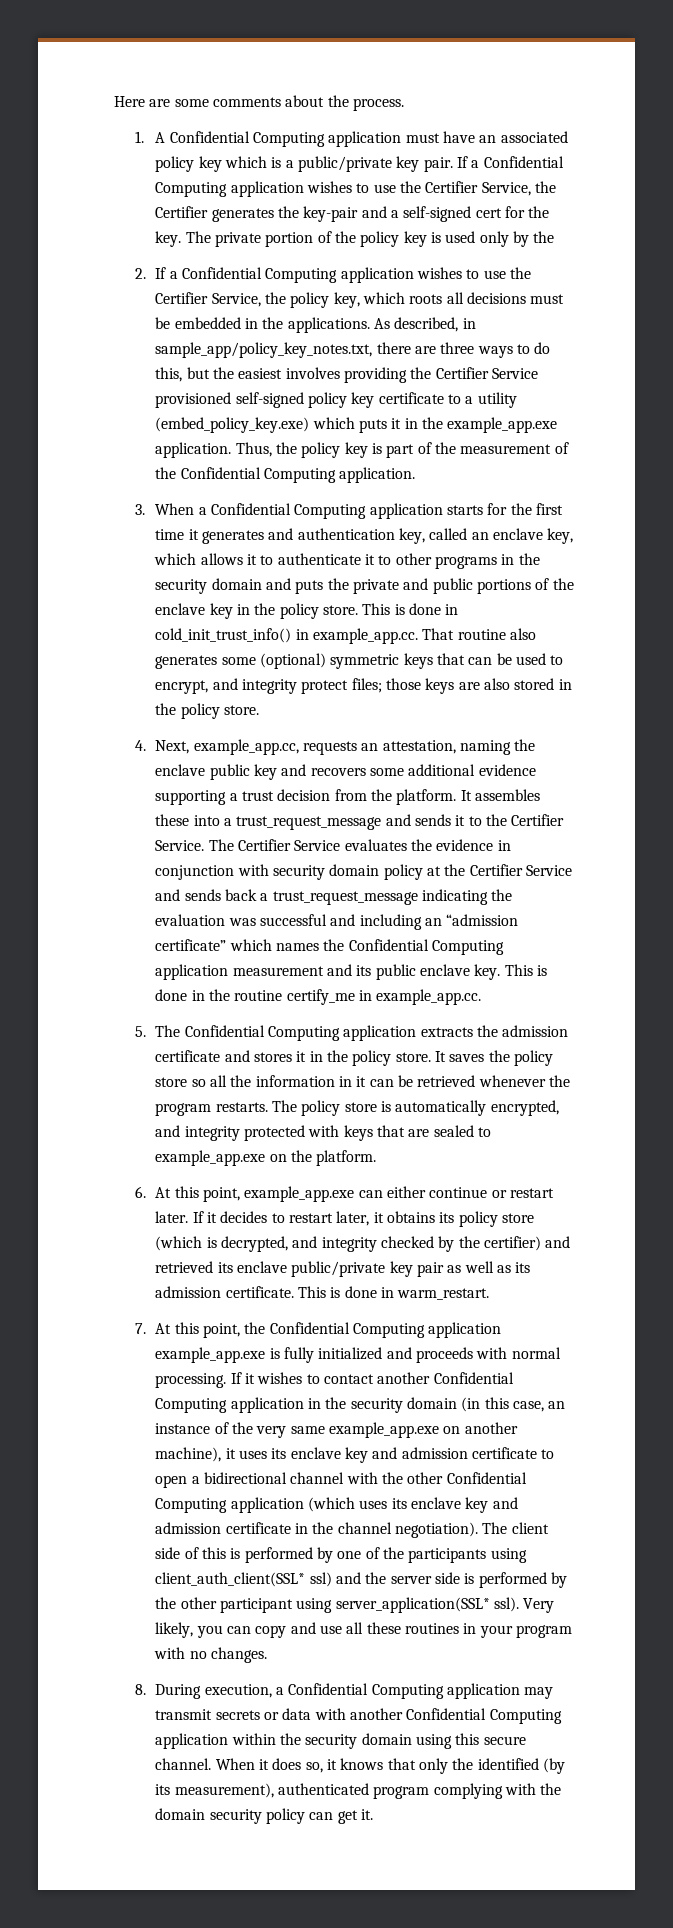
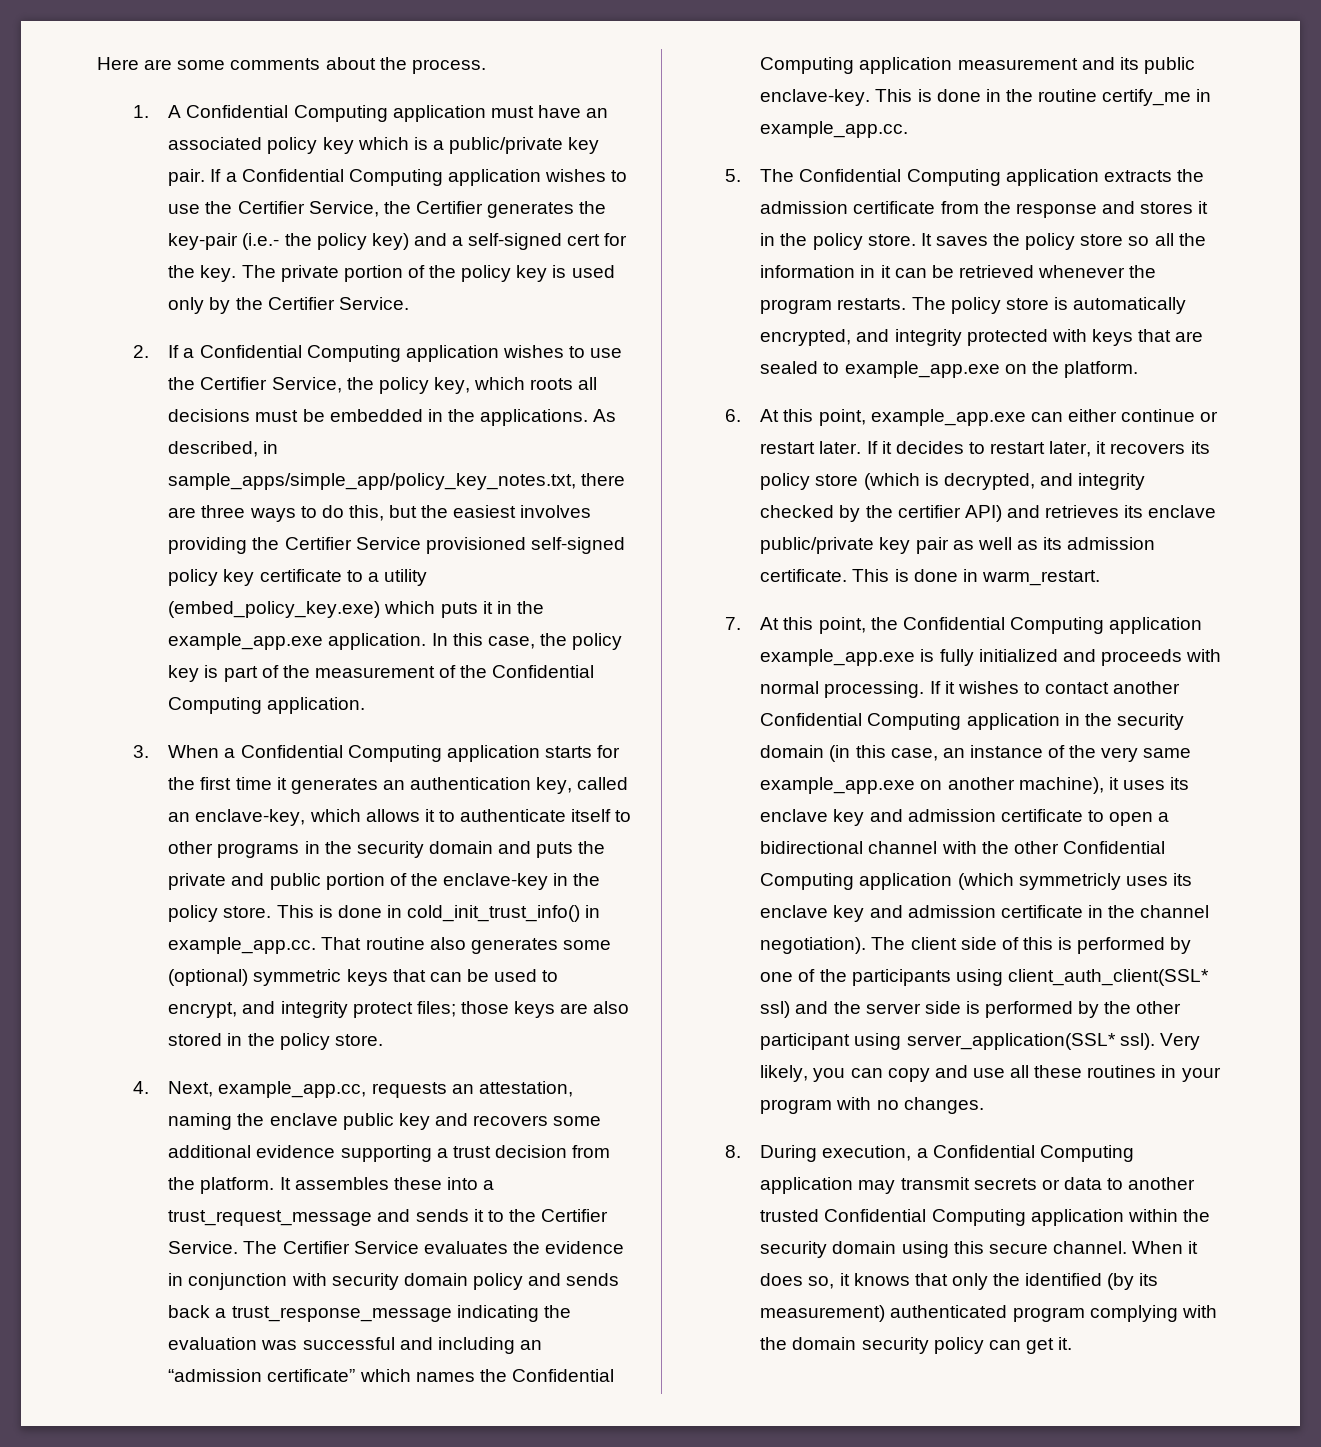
(359, 214) none -> [242,233,409,250] (i.e.- the policy key)
(555, 237) none -> [267,297,409,310] Certifier Service.
[155,342,373,358] sample_app/policy_key_notes.txt, -> [168,473,577,490] sample_apps/simple_app/policy_key_notes.txt,
[235,442,272,457] Thus, -> [431,633,535,649] In this case,
[268,528,294,540] and -> [382,780,405,790] an
[493,528,574,544] enclave key, -> [195,809,306,826] enclave-key,
[365,554,376,565] it -> [571,809,612,822] itself
[477,578,574,594] [155,603,233,619] portions of the enclave key -> [325,873,549,890] portion of the enclave-key
[427,864,573,876] at the Certifier Service -> (523, 1281) none
[272,891,418,905] trust_request_message -> [231,1306,452,1322] trust_response_message
[420,964,501,980] enclave key. -> [760,89,871,106] enclave-key.
(221, 1056) none -> [940,201,1097,218] from the response
[387,1211,436,1223] obtains -> [1110,443,1186,454] recovers
[484,1236,571,1251] [155,1261,214,1273] certifier) and retrieved -> [897,505,1120,522] certifier API) and retrieves
(356, 1504) none -> [1018,873,1121,890] symmetricly
[314,1708,404,1720] with another -> [1107,1177,1196,1190] [760,1209,820,1222] to another trusted
[174,1783,274,1798] measurement), -> [760,1305,886,1322] measurement)

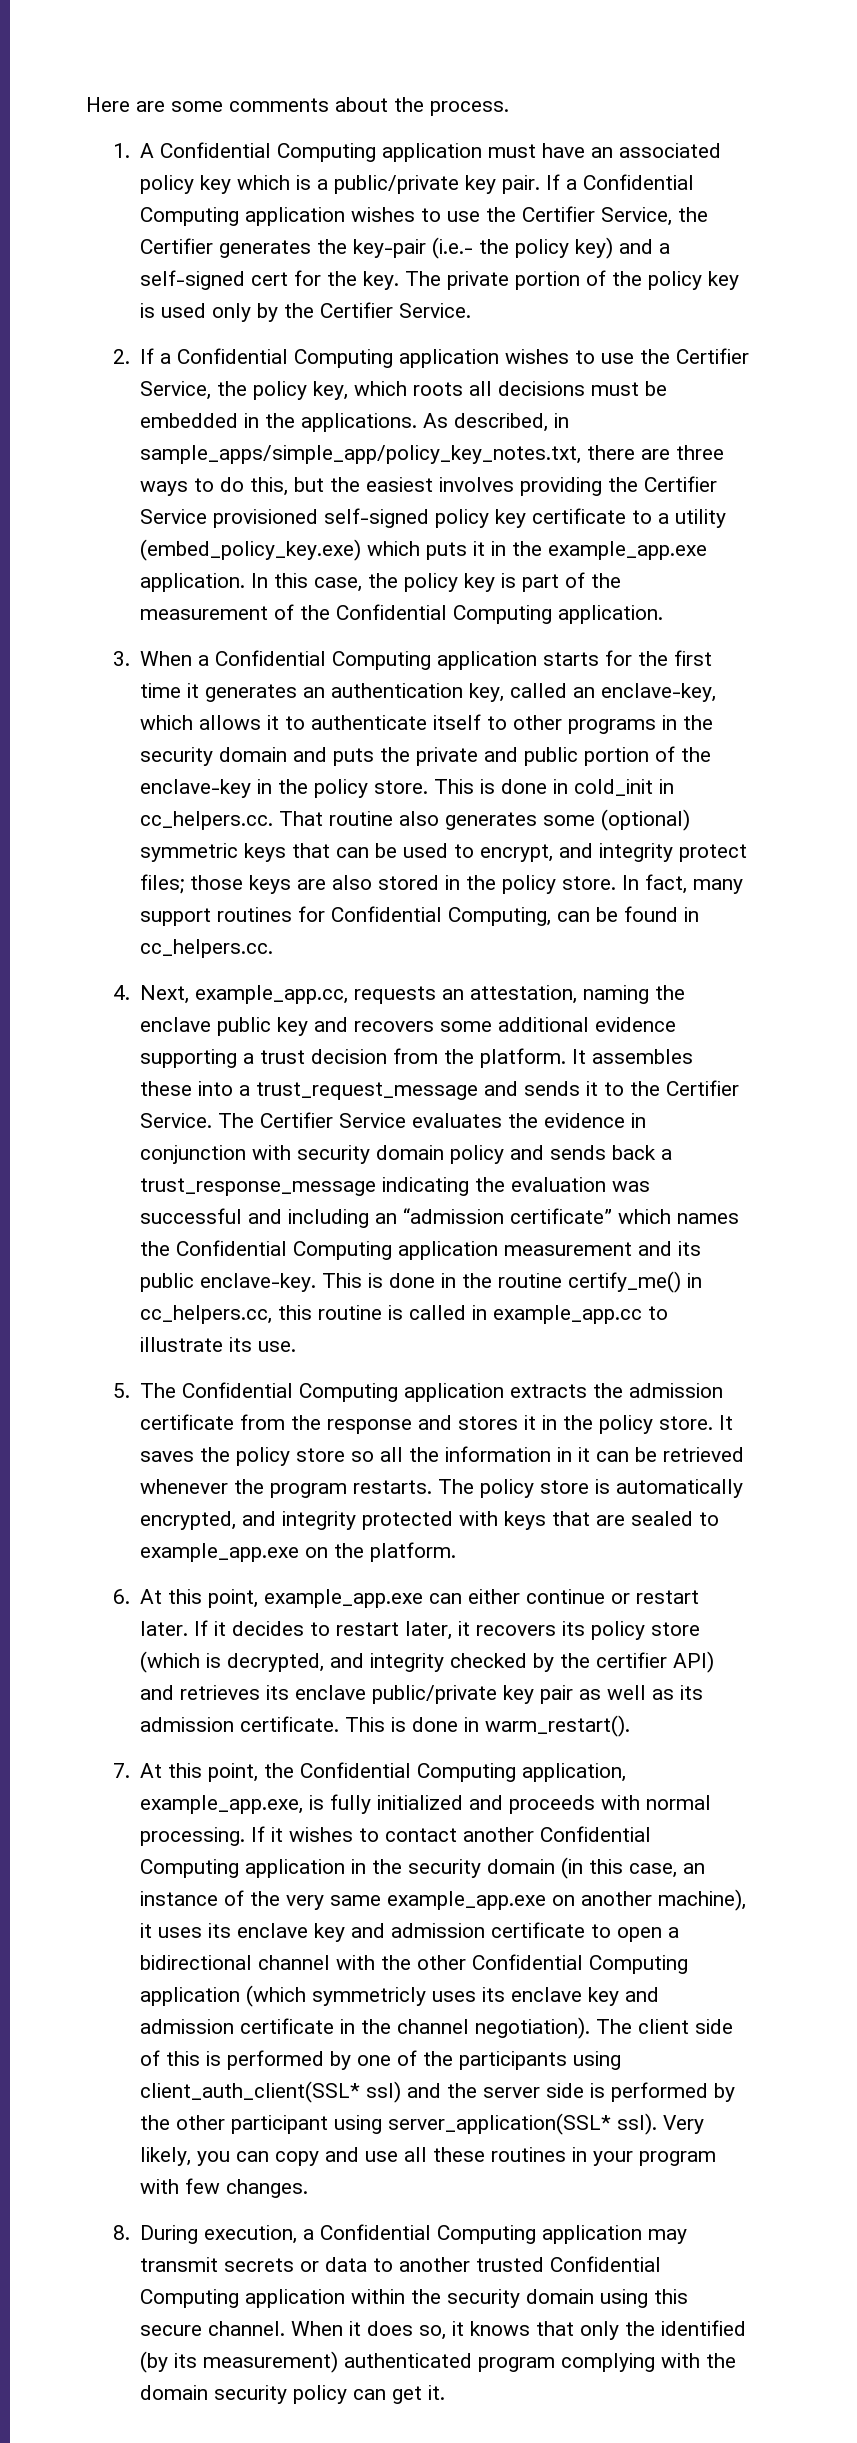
[407,905,601,922] [168,937,317,954] cold_init_trust_info() in example_app.cc. -> [574,779,675,796] [140,811,274,830] cold_init in cc_helpers.cc.
(383, 1040) none -> [622,874,744,894] [140,906,700,926] [140,939,274,958] In fact, many support routines for Confidential Computing, can be found in cc_helpers.cc.
[1102,89,1212,106] [760,121,909,138] certify_me in example_app.cc. -> [568,1271,703,1293] [140,1305,669,1324] [140,1337,297,1352] certify_me() in cc_helpers.cc, this routine is called in example_app.cc to illustrate its use.
[981,570,1100,586] warm_restart. -> [485,1715,631,1737] warm_restart().
[1109,617,1203,634] [760,649,916,666] application example_app.exe -> [522,1763,627,1782] [140,1795,304,1814] application, example_app.exe,
[876,1100,899,1110] no -> [185,2178,221,2194] few

